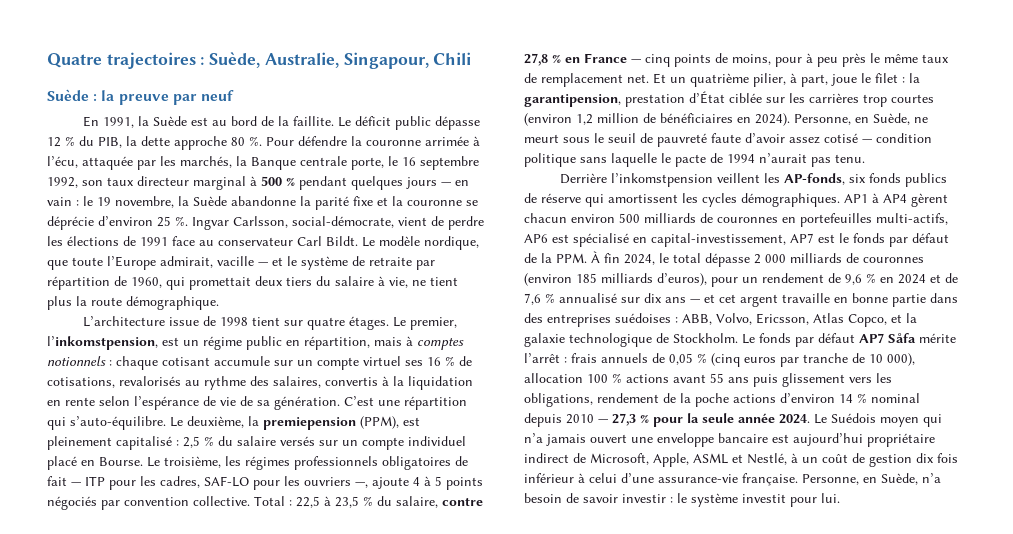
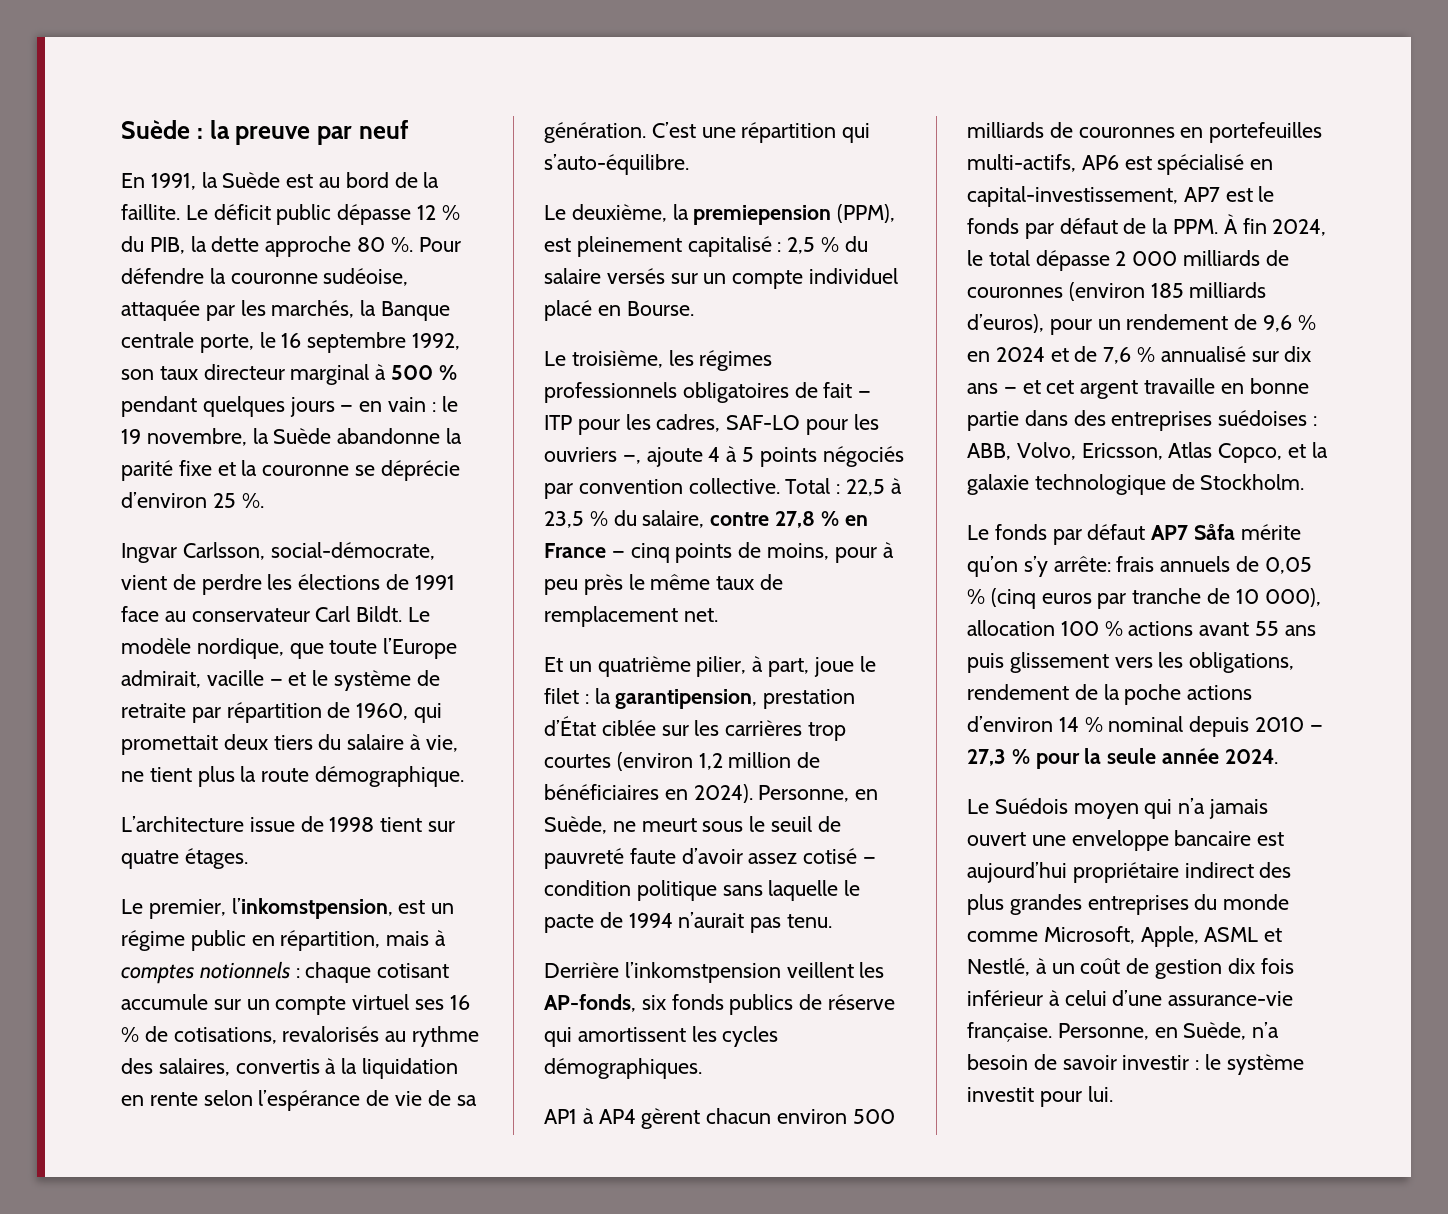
[47,52,472,69] Quatre trajectoires : Suède, Australie, Singapour, Chili // -> (121, 129) none
[425,136,480,146] [47,156,78,168] arrimée à l’écu, -> [323,268,409,286] sudéoise,
(188, 221) none -> (264, 500) //
(389, 323) none -> (248, 858) //
(166, 423) none -> (689, 164) //
(143, 461) none -> (694, 308) //
(649, 78) none -> (718, 615) //
(840, 200) none -> (702, 1068) //
(738, 338) none -> (1305, 482) //
[524,353,567,363] l’arrêt : -> [967,556,1111,577] qu’on s’y arrête:
(810, 419) none -> (1278, 756) //
[573,453,586,463] de -> [1259,862,1292,878] [967,894,1290,915] [967,931,1038,942] des plus grandes entreprises du monde comme

